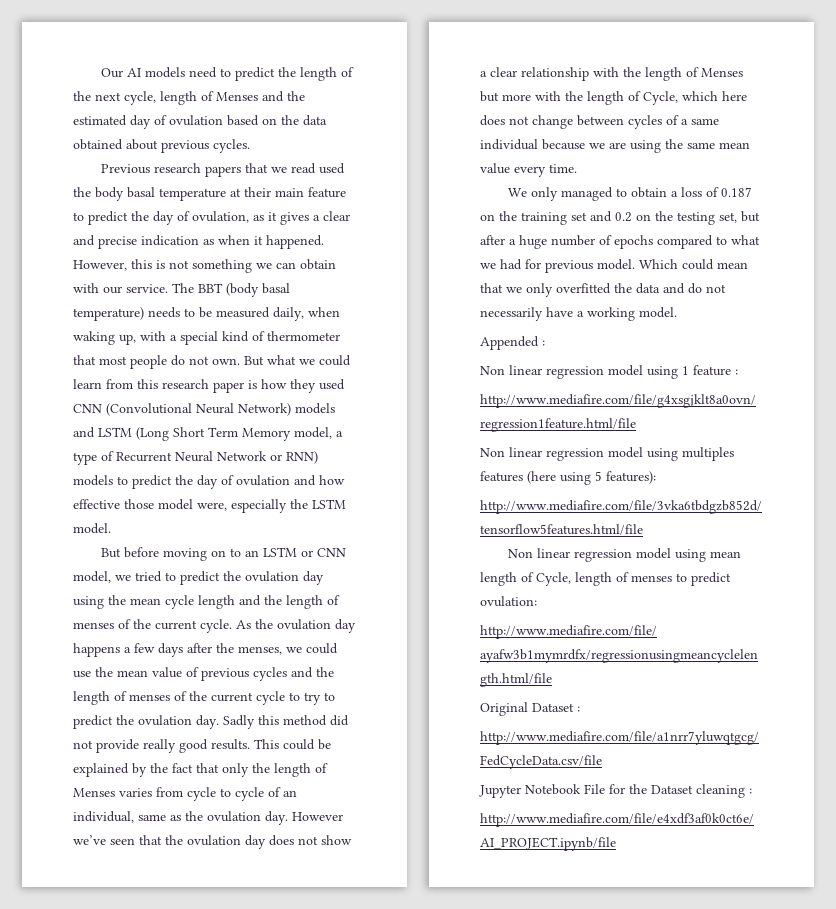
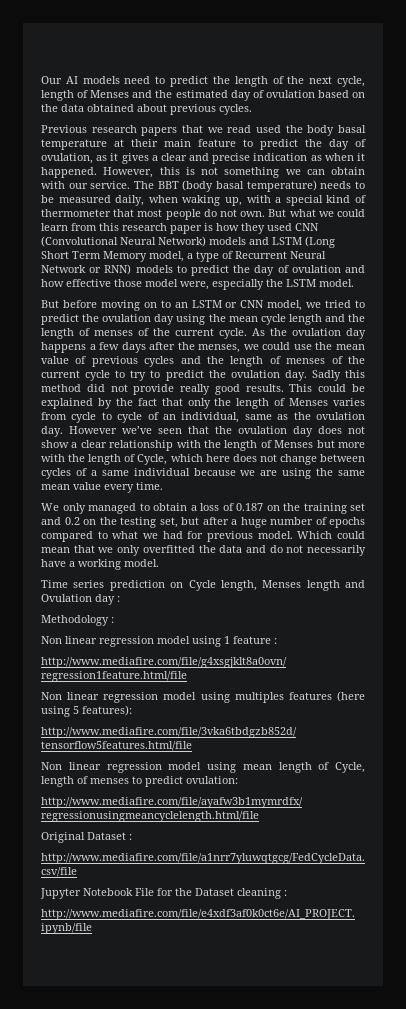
[480,336,539,350] Appended -> [41,580,365,591] [41,594,120,605] [41,615,109,626] Time series prediction on Cycle length, Menses length and Ovulation day : // Methodology

